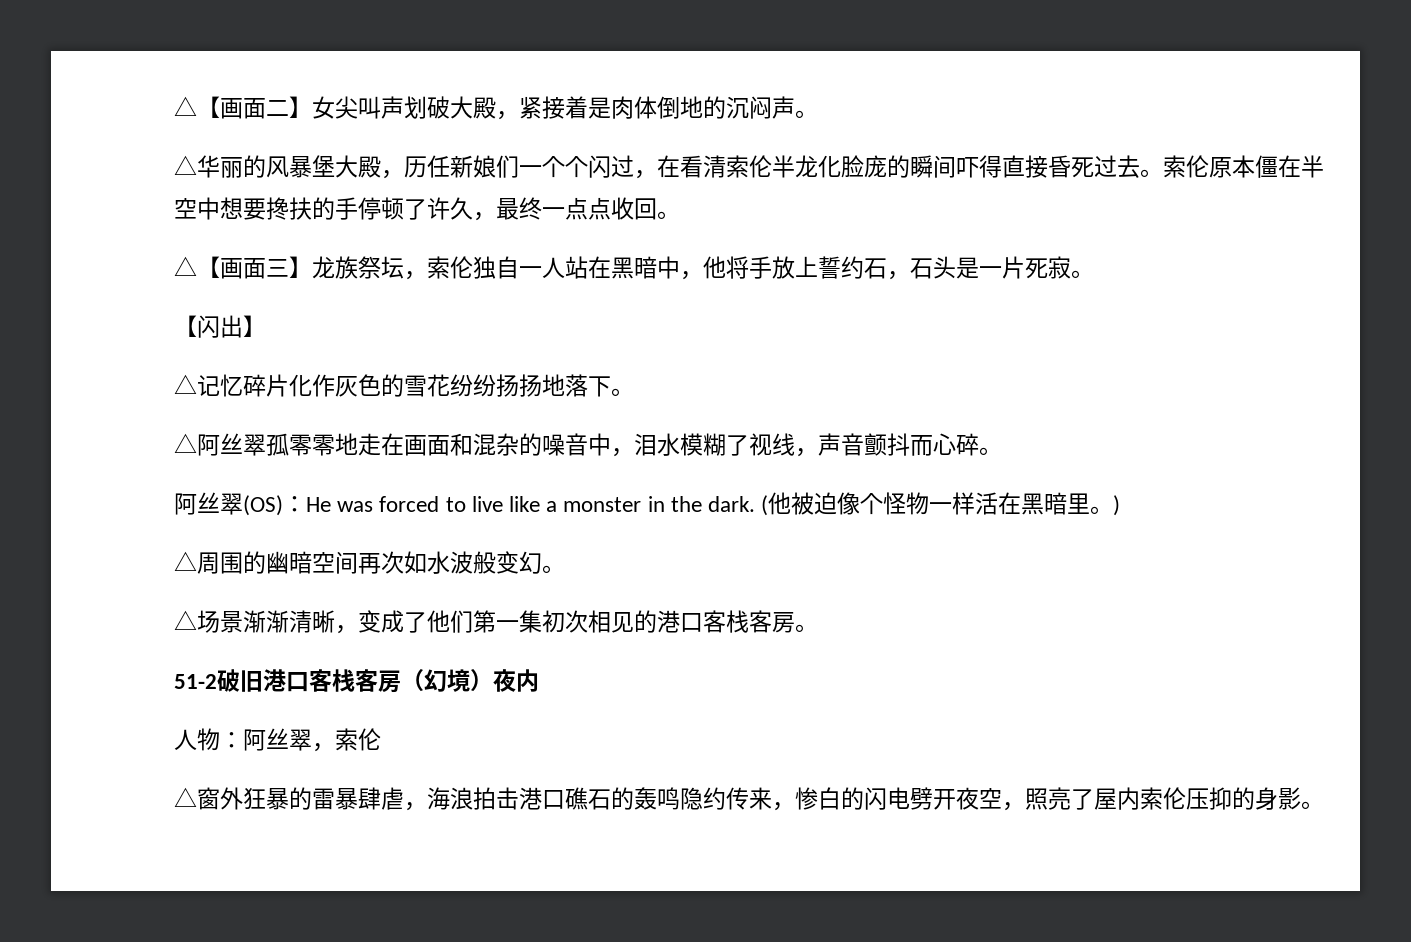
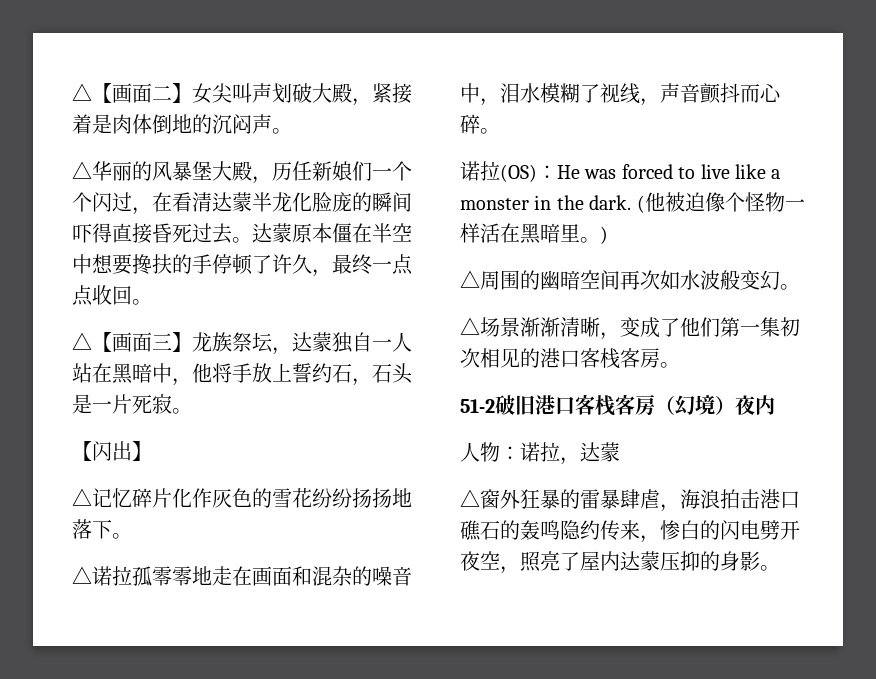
[726,155,772,178] 索伦 -> [212,192,252,212] 达蒙
[1163,155,1209,178] 索伦 -> [252,223,292,243] 达蒙
[427,256,473,279] 索伦 -> [292,332,332,352] 达蒙
[197,433,266,456] 阿丝翠 -> [92,566,132,586] 诺拉
[174,492,243,515] 阿丝翠 -> [460,161,500,181] 诺拉
[243,728,381,752] 阿丝翠，索伦 -> [520,442,620,465] 诺拉，达蒙
[1140,787,1186,810] 索伦 -> [620,551,660,571] 达蒙

